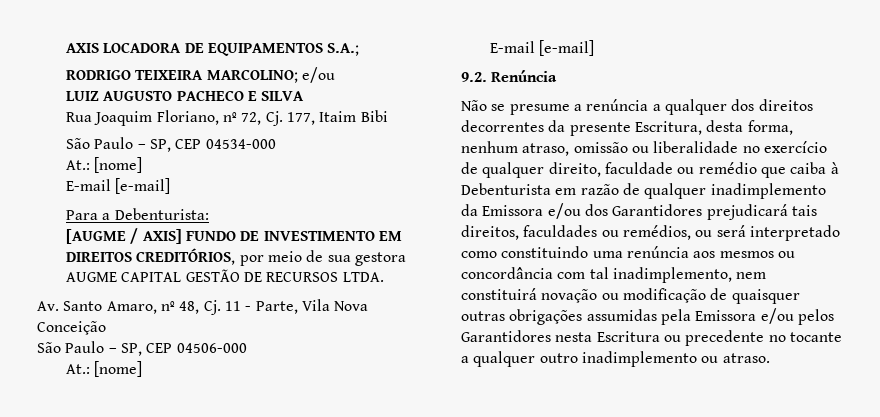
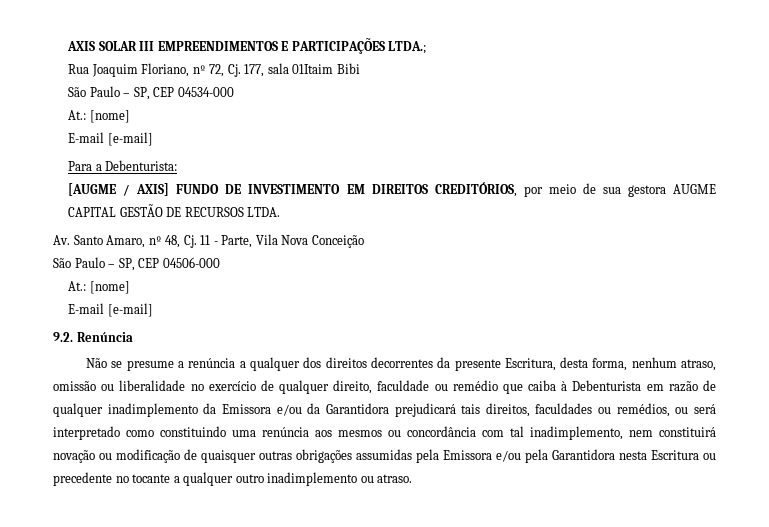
[103,42,360,56] [65,67,335,83] [65,90,305,101] LOCADORA DE EQUIPAMENTOS S.A.; // RODRIGO TEIXEIRA MARCOLINO; e/ou // LUIZ AUGUSTO PACHECO E SILVA -> [98,38,427,54] SOLAR III EMPREENDIMENTOS E PARTICIPAÇÕES LTDA.;
[319,111,357,122] Itaim -> [267,63,334,74] sala 01Itaim
[584,204,703,216] dos Garantidores -> [307,403,389,414] da Garantidora
[797,309,834,325] [461,330,551,342] pelos Garantidores -> [525,449,615,463] pela Garantidora

